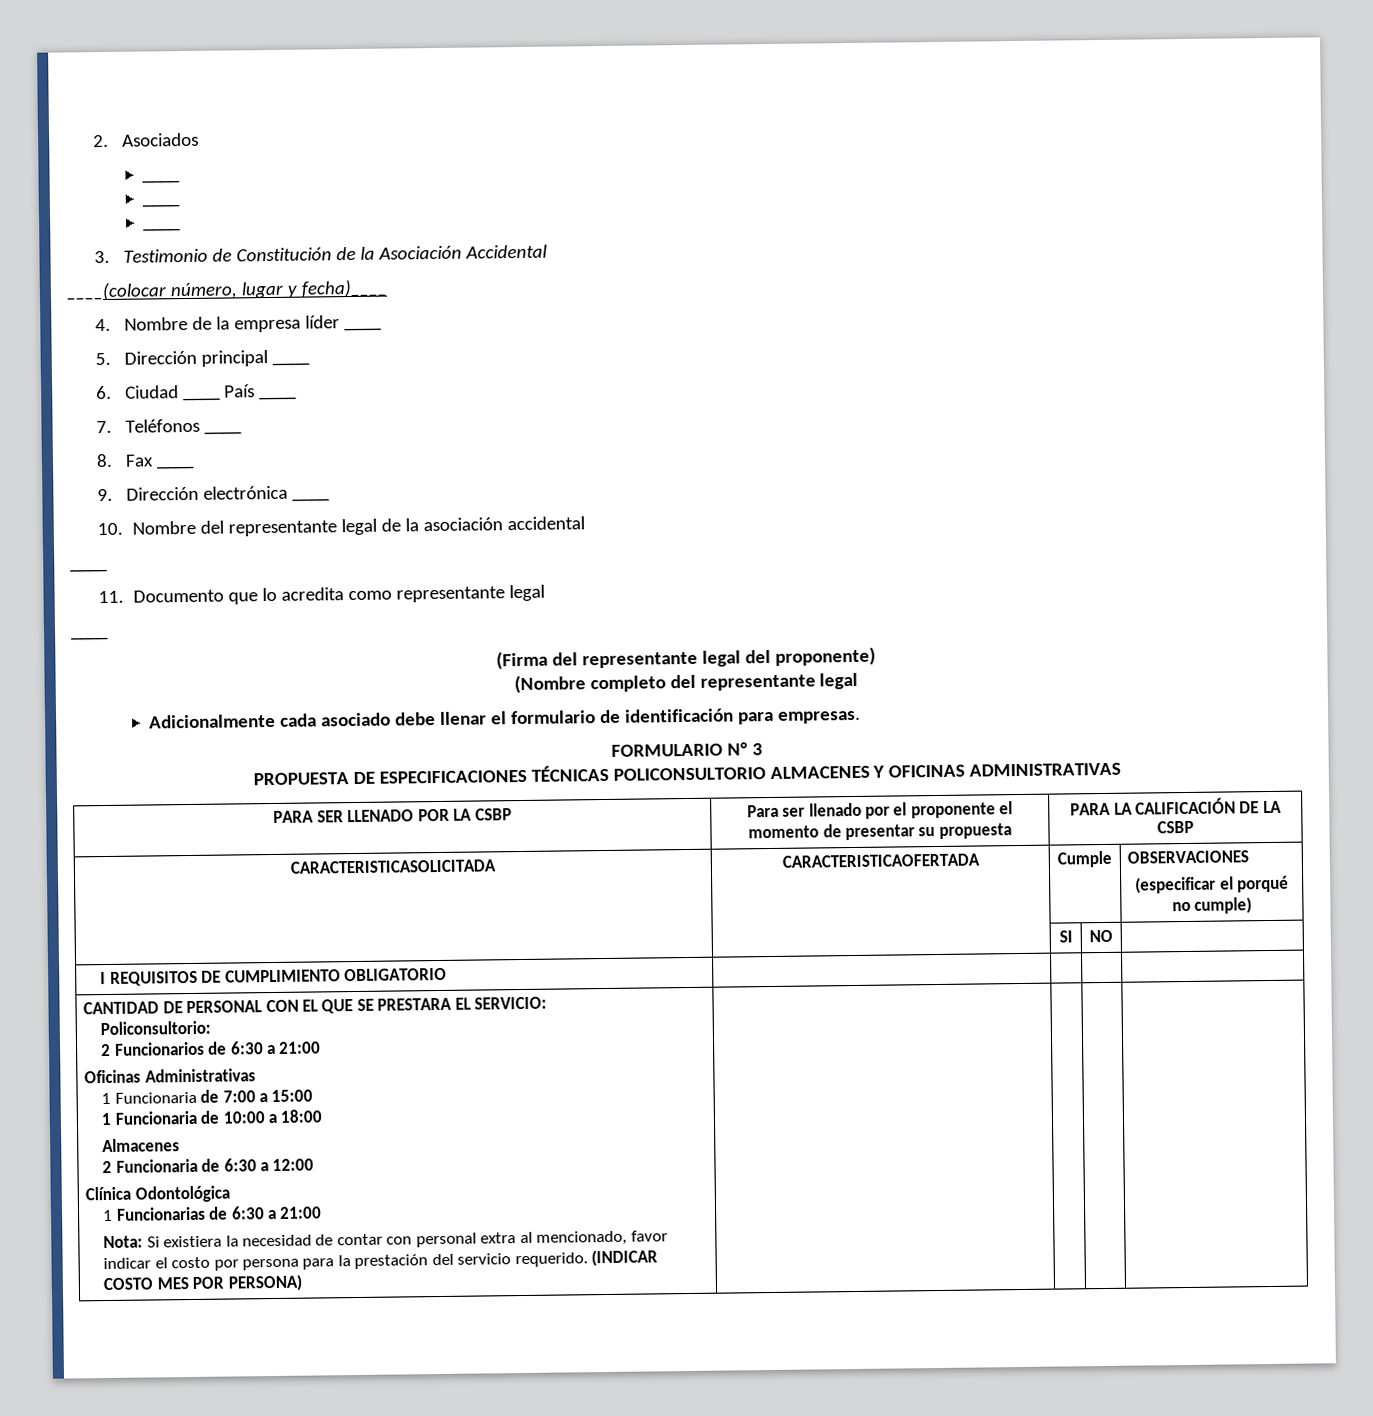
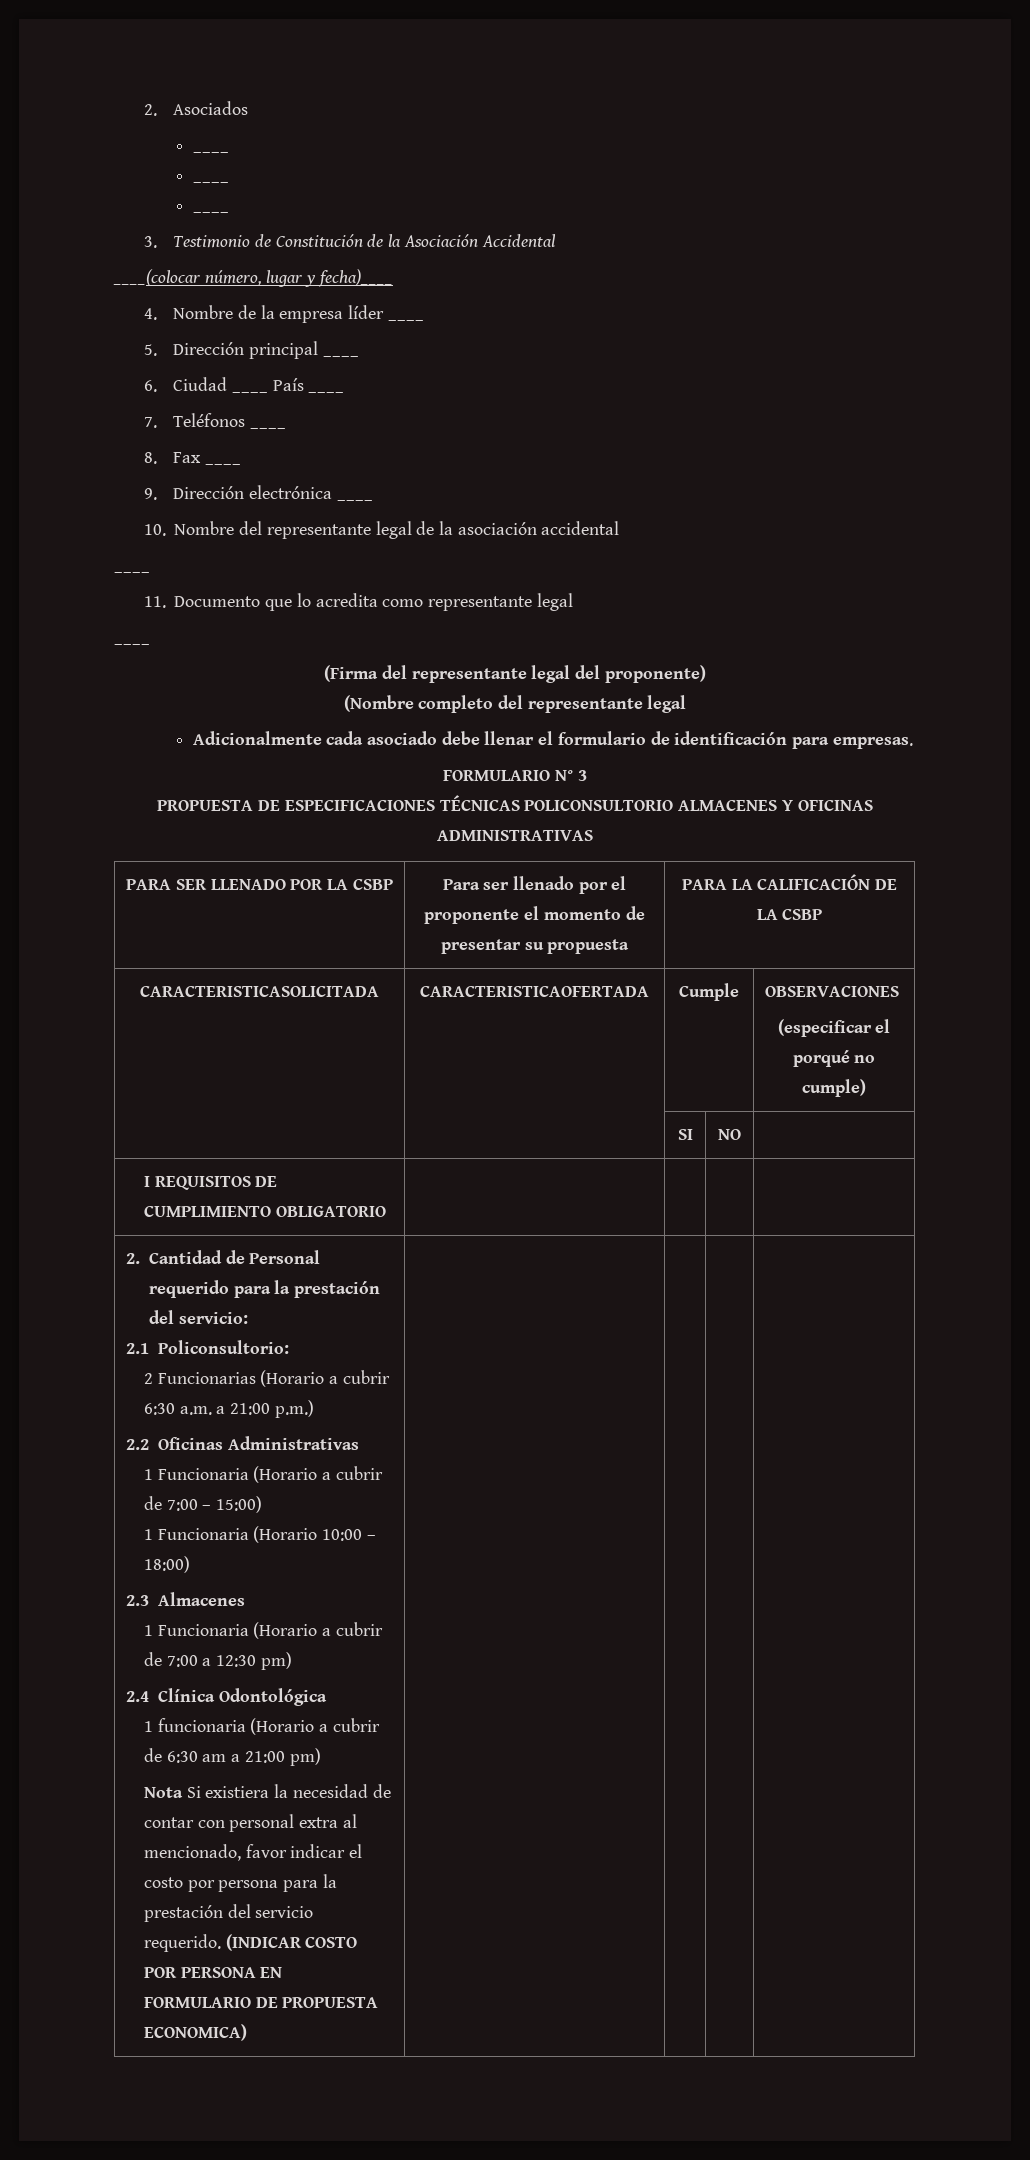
[83,996,548,1015] [100,1020,212,1036] [101,1041,322,1057] CANTIDAD DE PERSONAL CON EL QUE SE PRESTARA EL SERVICIO: // Policonsultorio: // 2 Funcionarios de 6:30 a 21:00 // -> [126,1250,321,1264] [148,1280,381,1298] [148,1310,248,1324] [126,1340,289,1354] [143,1370,390,1387] [143,1400,314,1418] [126,1439,150,1450] 2. Cantidad de Personal requerido para la prestación del servicio: // 2.1 Policonsultorio: // 2 Funcionarias (Horario a cubrir 6:30 a.m. a 21:00 p.m.) // 2.2
[200,1089,314,1103] [101,1109,323,1126] [102,1138,181,1153] [102,1158,315,1174] de 7:00 a 15:00 // 1 Funcionaria de 10:00 a 18:00 // Almacenes // 2 Funcionaria de 6:30 a 12:00 // -> [253,1466,383,1483] [143,1496,263,1513] [143,1526,376,1543] [143,1556,190,1573] [126,1592,245,1606] [143,1622,383,1639] [143,1652,292,1670] [126,1691,150,1702] (Horario a cubrir de 7:00 – 15:00) // 1 Funcionaria (Horario 10:00 – 18:00) // 2.3 Almacenes // 1 Funcionaria (Horario a cubrir de 7:00 a 12:30 pm) // 2.4
[115,1206,323,1221] [103,1235,144,1249] Funcionarias de 6:30 a 21:00 // Nota: -> [157,1718,380,1735] [143,1748,321,1766] [143,1787,183,1798] funcionaria (Horario a cubrir de 6:30 am a 21:00 pm) // Nota
[156,1274,302,1292] MES POR PERSONA) -> [143,1967,283,1978] [143,1997,379,2008] [143,2024,247,2041] POR PERSONA EN FORMULARIO DE PROPUESTA ECONOMICA)

